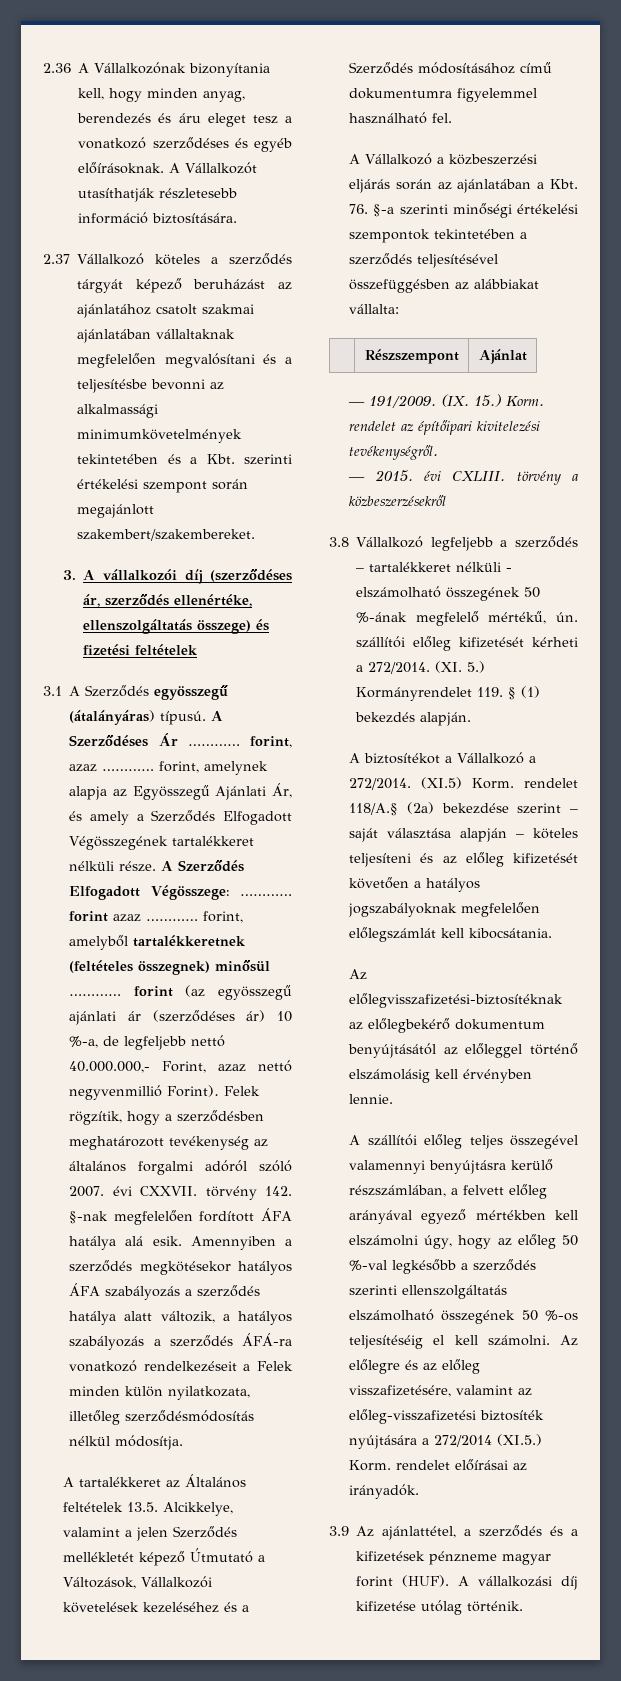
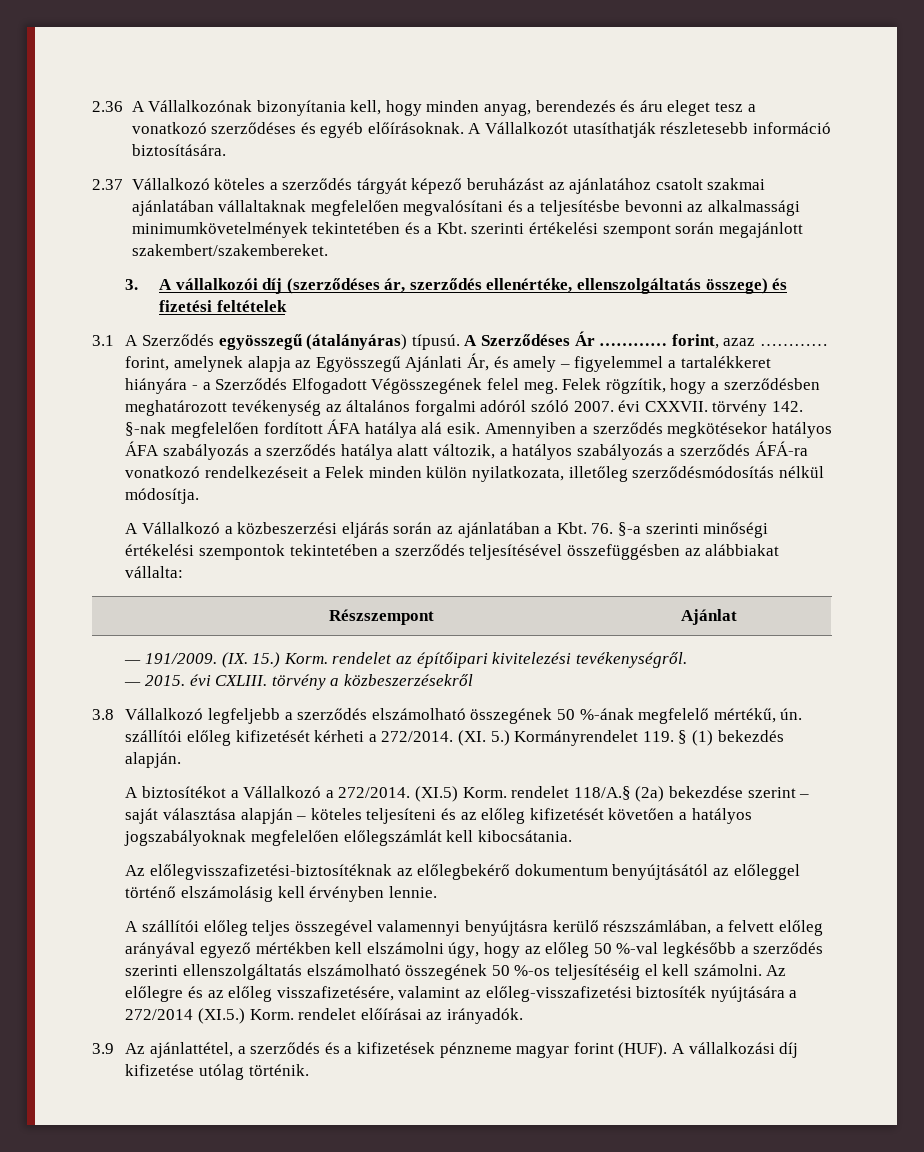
[136,810,292,825] [69,836,255,850] [69,860,245,872] [69,885,292,900] [69,911,244,923] [69,935,247,950] [69,960,271,975] [69,985,292,1000] [69,1010,292,1025] [69,1035,226,1050] [69,1060,292,1073] [69,1085,220,1100] a Szerződés Elfogadott Végösszegének tartalékkeret nélküli része. A Szerződés Elfogadott Végösszege: ………… forint azaz ………… forint, amelyből tartalékkeretnek (feltételes összegnek) minősül ………… forint (az egyösszegű ajánlati ár (szerződéses ár) 10 %-a, de legfeljebb nettó 40.000.000,- Forint, azaz nettó negyvenmillió Forint). -> [559,356,771,372] [125,378,558,394] – figyelemmel a tartalékkeret hiányára - a Szerződés Elfogadott Végösszegének felel meg.
[63,1474,247,1488] [63,1502,234,1516] [63,1526,238,1541] [63,1548,266,1566] [63,1576,213,1589] [63,1602,250,1613] [349,62,553,74] [349,88,538,102] [349,112,453,124] // A tartalékkeret az Általános feltételek 13.5. Alcikkelye, valamint a jelen Szerződés mellékletét képező Útmutató a Változások, Vállalkozói követelések kezeléséhez és a Szerződés módosításához című dokumentumra figyelemmel használható fel. -> (200, 496) none
[356,562,513,572] – tartalékkeret nélküli - -> (368, 714) none

